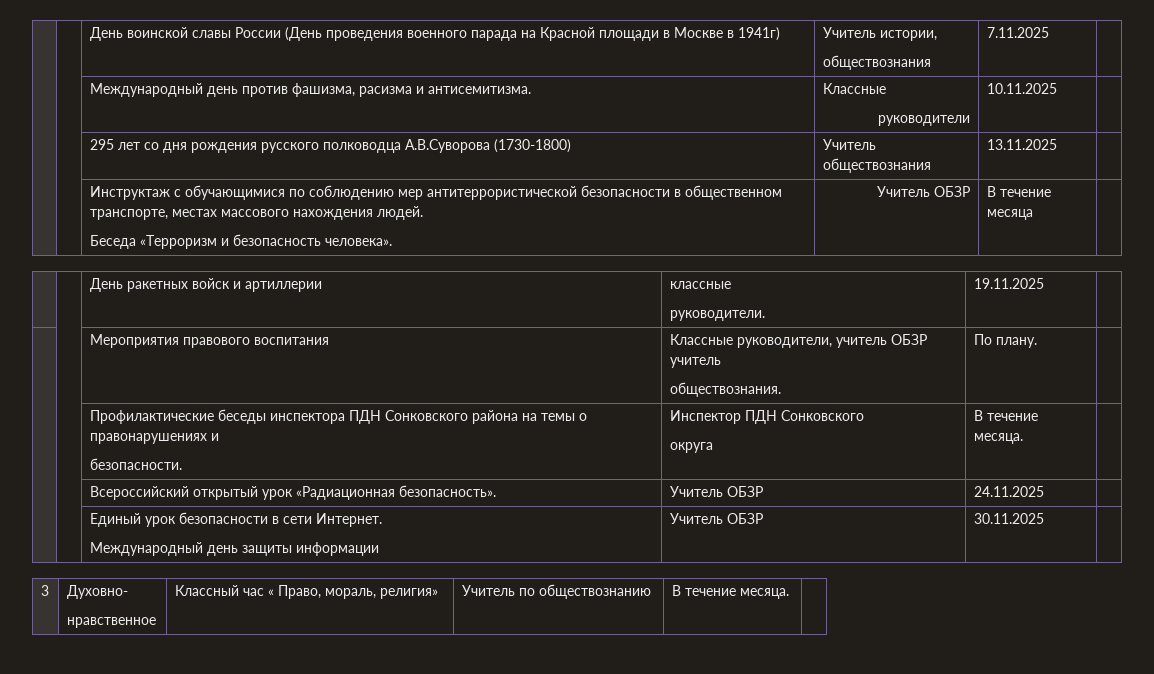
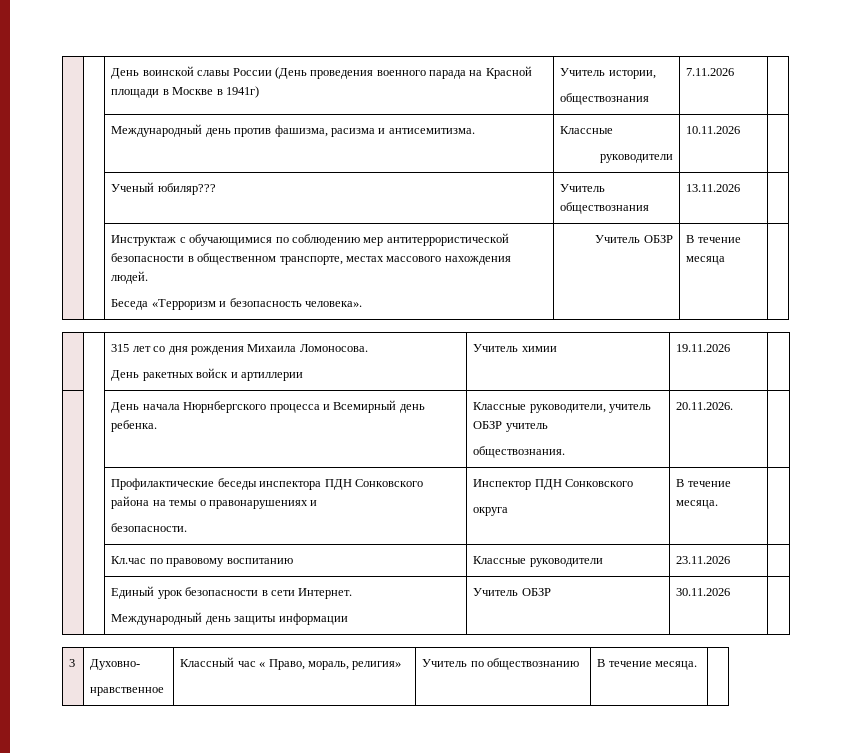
[986,27,1049,38] 7.11.2025 -> [686,68,735,76] 7.11.2026
[986,83,1057,94] [89,139,571,153] 10.11.2025 | // | | 295 лет со дня рождения русского полководца А.В.Суворова (1730-1800) -> [686,126,741,134] [111,182,216,195] 10.11.2026 | // | | Ученый юбиляр???
[986,139,1057,150] 13.11.2025 -> [686,184,741,192] 13.11.2026
(1033, 214) none -> [111,344,368,355] 315 лет со дня рождения Михаила Ломоносова. //
[669,281,731,289] [669,310,765,321] [973,278,1044,289] [89,334,329,348] классные // руководители. | 19.11.2025 | // | | Мероприятия правового воспитания -> [473,344,557,352] [676,344,731,352] [111,400,425,413] [111,420,158,432] Учитель химии | 19.11.2026 | // | | День начала Нюрнбергского процесса и Всемирный день ребенка.
[973,334,1037,348] По плану. -> [676,402,734,410] 20.11.2026.
[89,485,496,500] [669,486,763,497] [973,486,1044,497] Всероссийский открытый урок «Радиационная безопасность». | Учитель ОБЗР | 24.11.2025 -> [111,556,293,567] [473,556,603,567] [676,556,731,564] Кл.час по правовому воспитанию | Классные руководители | 23.11.2026
[973,513,1044,524] 30.11.2025 -> [676,588,731,596] 30.11.2026

